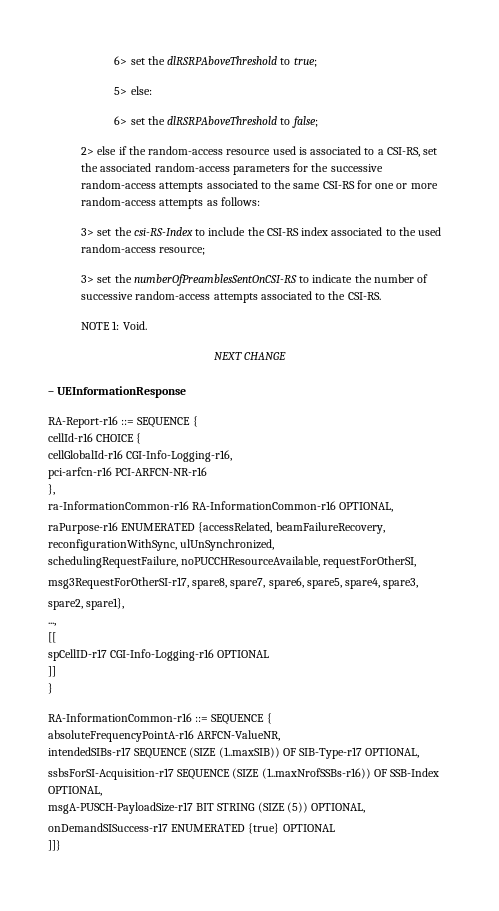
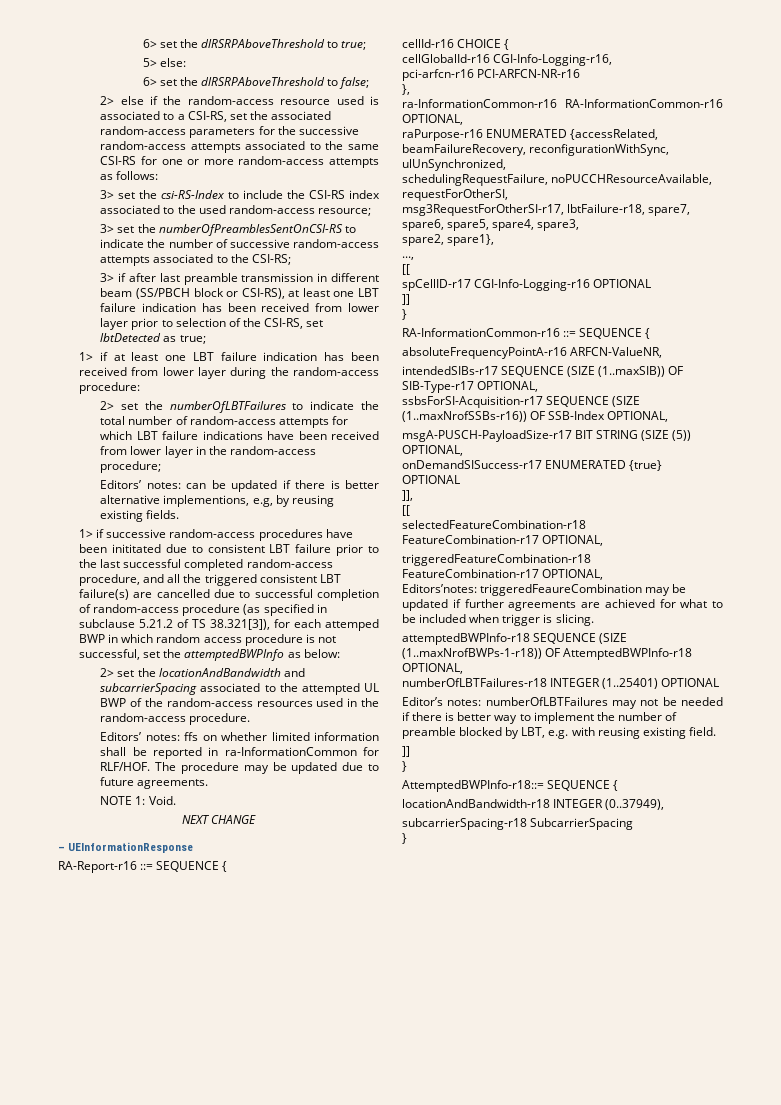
[347,292,381,300] CSI-RS. -> [251,254,291,265] [100,273,379,285] [100,288,379,299] [100,303,379,312] [100,318,324,330] [100,333,206,344] [79,352,379,361] [79,367,379,379] [79,382,141,394] [100,401,379,413] [100,416,348,428] [100,431,379,440] [100,446,316,458] [100,461,162,473] [100,480,379,492] [100,495,334,507] [100,510,180,522] [79,529,353,541] [79,544,379,556] [79,559,333,571] [79,574,341,586] [79,589,379,601] [79,604,327,616] [79,619,379,631] [79,634,336,646] [79,649,340,661] [100,668,305,677] [100,683,379,695] [100,698,380,707] [100,713,251,725] [100,732,379,741] [100,747,380,759] [100,762,379,774] [100,777,209,789] CSI-RS; // 3> if after last preamble transmission in different beam (SS/PBCH block or CSI-RS), at least one LBT failure indication has been received from lower layer prior to selection of the CSI-RS, set lbtDetected as true; // 1> if at least one LBT failure indication has been received from lower layer during the random-access procedure: // 2> set the numberOfLBTFailures to indicate the total number of random-access attempts for which LBT failure indications have been received from lower layer in the random-access procedure; // Editors’ notes: can be updated if there is better alternative implementions, e.g, by reusing existing fields. // 1> if successive random-access procedures have been inititated due to consistent LBT failure prior to the last successful completed random-access procedure, and all the triggered consistent LBT failure(s) are cancelled due to successful completion of random-access procedure (as specified in subclause 5.21.2 of TS 38.321[3]), for each attemped BWP in which random access procedure is not successful, set the attemptedBWPInfo as below: // 2> set the locationAndBandwidth and subcarrierSpacing associated to the attempted UL BWP of the random-access resources used in the random-access procedure. // Editors’ notes: ffs on whether limited information shall be reported in ra-InformationCommon for RLF/HOF. The procedure may be updated due to future agreements.
[192,578,228,589] spare8, -> [567,204,646,215] lbtFailure-r18,
[48,840,61,851] ]]} -> [402,490,413,501] [402,505,410,516] [402,520,586,529] [402,535,604,546] [402,554,591,566] [402,569,604,580] [402,584,687,596] [402,599,723,611] [402,614,594,626] [402,633,628,645] [402,648,693,660] [402,663,463,674] [402,678,720,689] [402,697,723,709] [402,712,677,724] [402,727,716,739] [402,746,410,757] [402,761,407,772] [402,780,619,792] [402,799,665,810] [402,818,634,830] [402,833,407,844] ]], // [[ // selectedFeatureCombination-r18 FeatureCombination-r17 OPTIONAL, // triggeredFeatureCombination-r18 FeatureCombination-r17 OPTIONAL, // Editors’notes: triggeredFeaureCombination may be updated if further agreements are achieved for what to be included when trigger is slicing. // attemptedBWPInfo-r18 SEQUENCE (SIZE (1..maxNrofBWPs-1-r18)) OF AttemptedBWPInfo-r18 OPTIONAL, // numberOfLBTFailures-r18 INTEGER (1..25401) OPTIONAL // Editor’s notes: numberOfLBTFailures may not be needed if there is better way to implement the number of preamble blocked by LBT, e.g. with reusing existing field. // ]] // } // AttemptedBWPInfo-r18::= SEQUENCE { // locationAndBandwidth-r18 INTEGER (0..37949), // subcarrierSpacing-r18 SubcarrierSpacing // }

